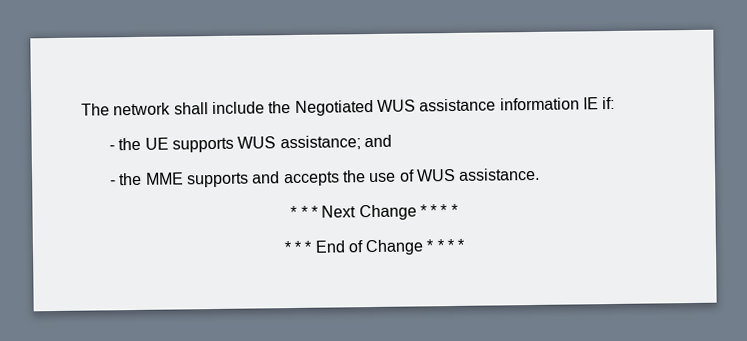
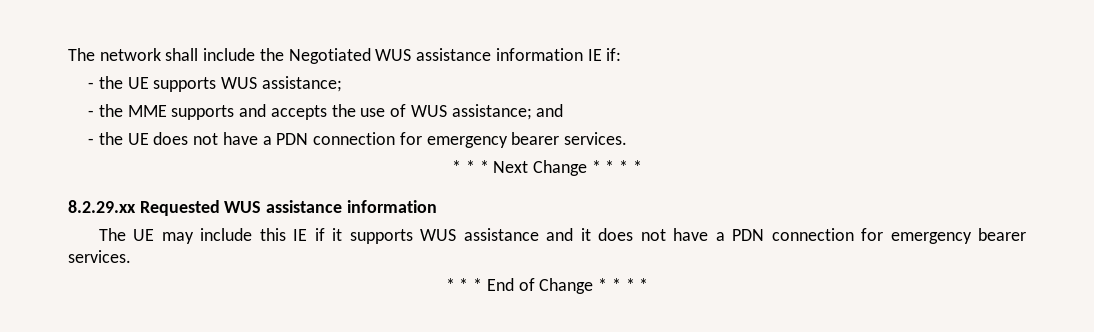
[363,134,392,148] and -> (342, 84) none
[458,167,541,181] assistance. -> [451,104,564,120] [88,132,627,148] assistance; and // - the UE does not have a PDN connection for emergency bearer services.
(458, 210) none -> [68,200,437,216] [98,228,1026,244] [68,250,131,263] // 8.2.29.xx Requested WUS assistance information // The UE may include this IE if it supports WUS assistance and it does not have a PDN connection for emergency bearer services.

